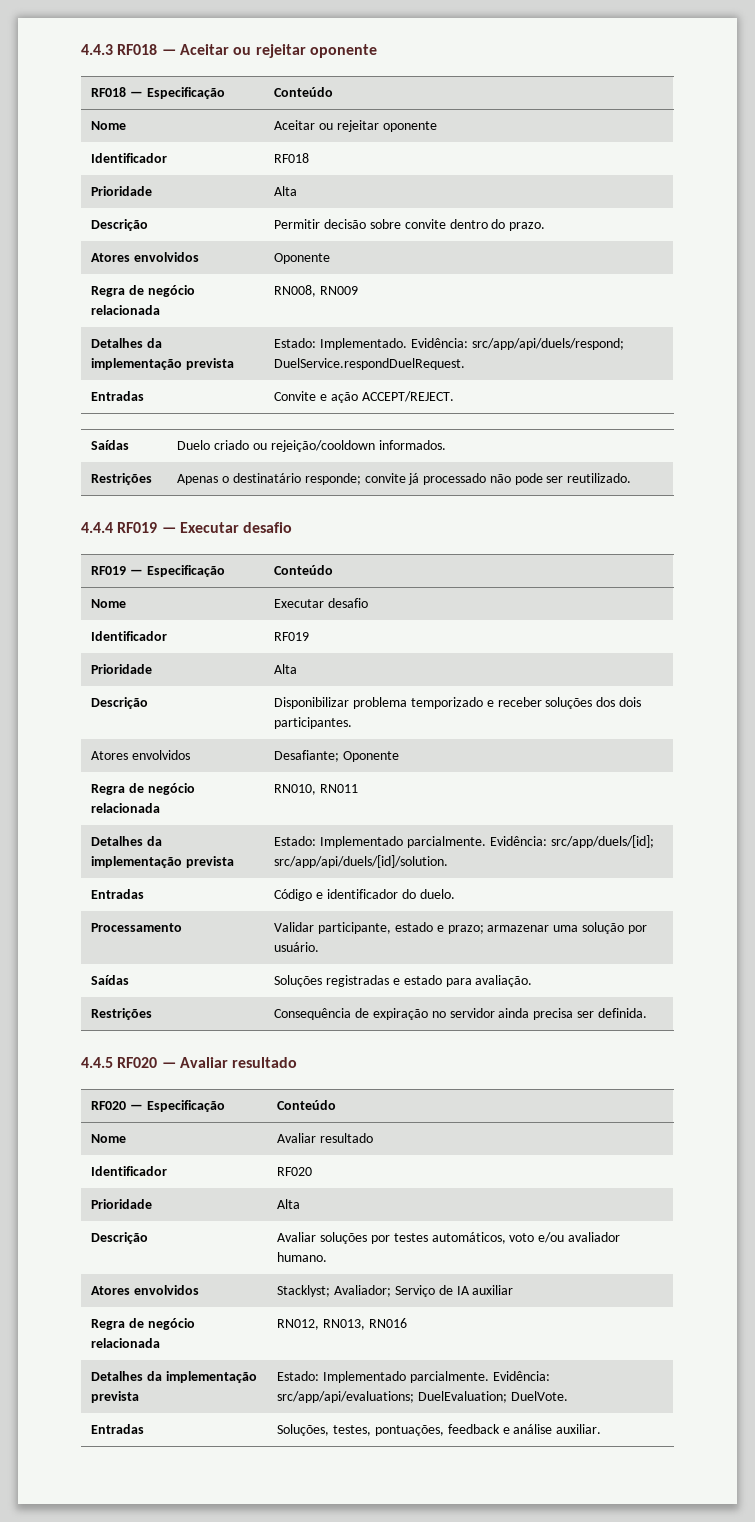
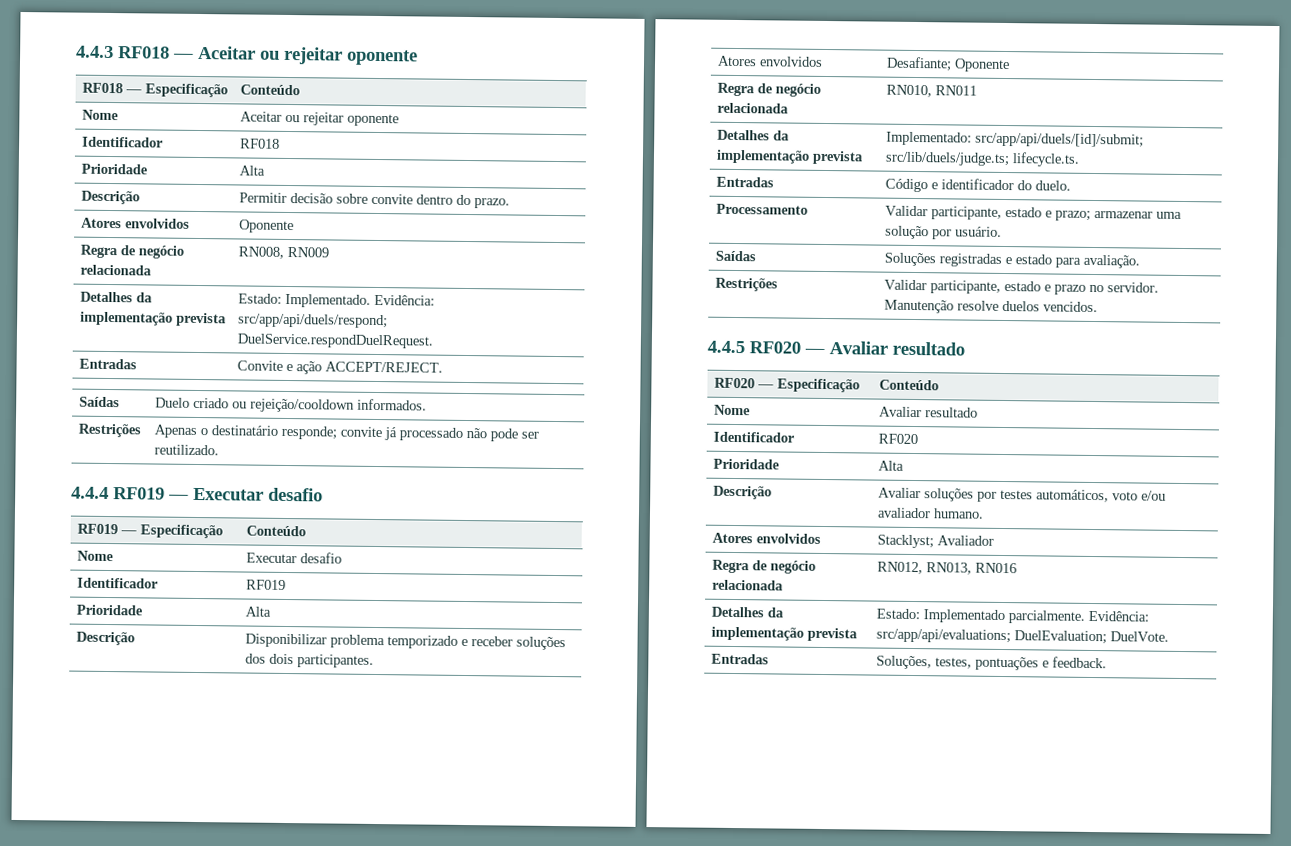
[274,835,654,848] [274,855,449,868] Estado: Implementado parcialmente. Evidência: src/app/duels/[id]; src/app/api/duels/[id]/solution. -> [885,131,1144,148] [884,151,1080,167] Implementado: src/app/api/duels/[id]/submit; src/lib/duels/judge.ts; lifecycle.ts.
[274,1008,647,1020] Consequência de expiração no servidor ainda precisa ser definida. -> [883,279,1159,295] [883,299,1098,314] Validar participante, estado e prazo no servidor. Manutenção resolve duelos vencidos.
[334,1285,514,1297] Avaliador; Serviço de IA auxiliar -> [936,535,994,546] Avaliador
[374,1424,602,1436] pontuações, feedback e análise auxiliar. -> [974,656,1107,671] pontuações e feedback.

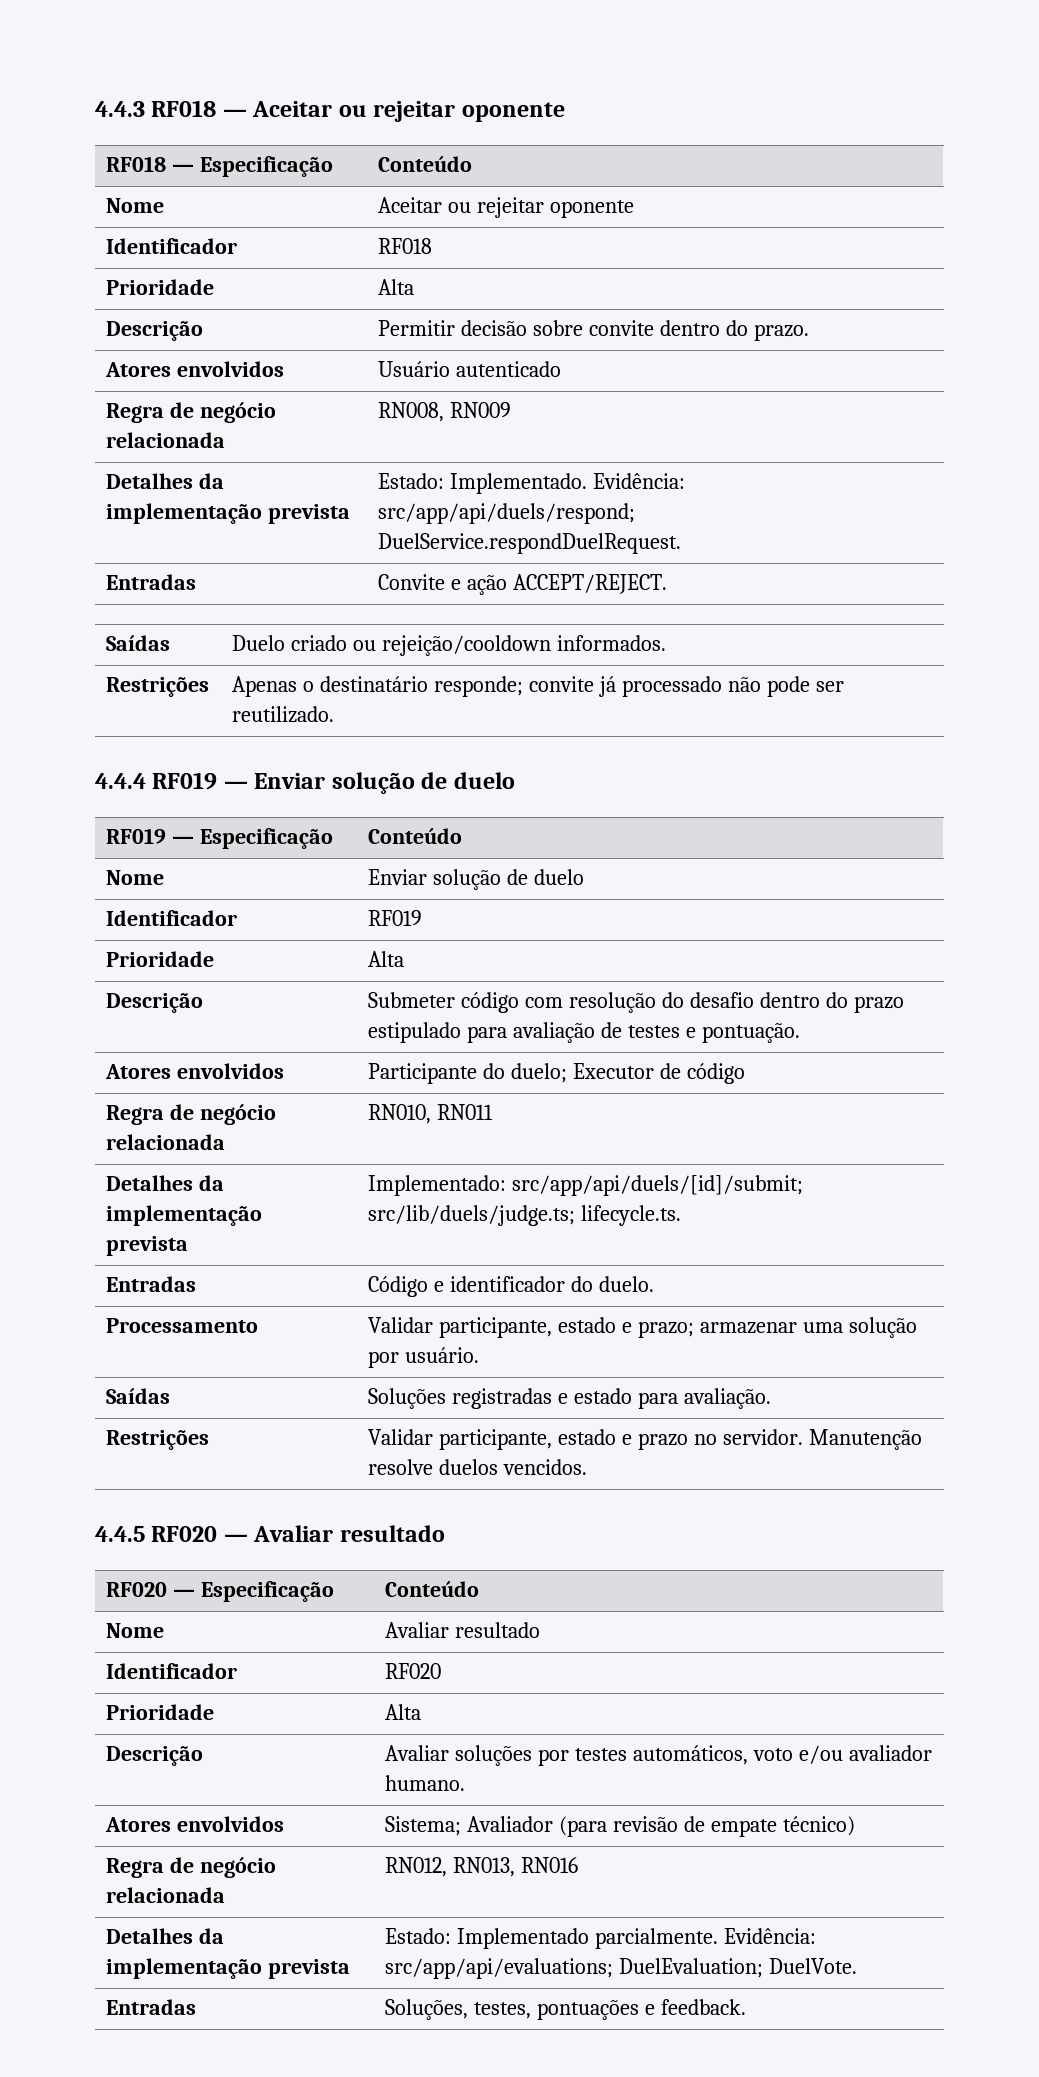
[238,219,294,234] Oponente -> [378,361,562,377] Usuário autenticado
[193,487,323,502] Executar desafio -> [254,772,515,794] Enviar solução de duelo
[245,552,342,564] Executar desafio -> [368,869,584,890] Enviar solução de duelo
[244,633,566,651] [244,653,374,668] [716,55,823,67] [885,56,1010,73] Disponibilizar problema temporizado e receber soluções dos dois participantes. // Atores envolvidos | Desafiante; Oponente -> [368,992,904,1013] [368,1022,800,1043] [105,1063,285,1079] [368,1063,745,1084] Submeter código com resolução do desafio dentro do prazo estipulado para avaliação de testes e pontuação. // Atores envolvidos | Participante do duelo; Executor de código
[876,534,934,549] Stacklyst; -> [385,1816,462,1836] Sistema;
(994, 540) none -> [558,1816,855,1837] (para revisão de empate técnico)

